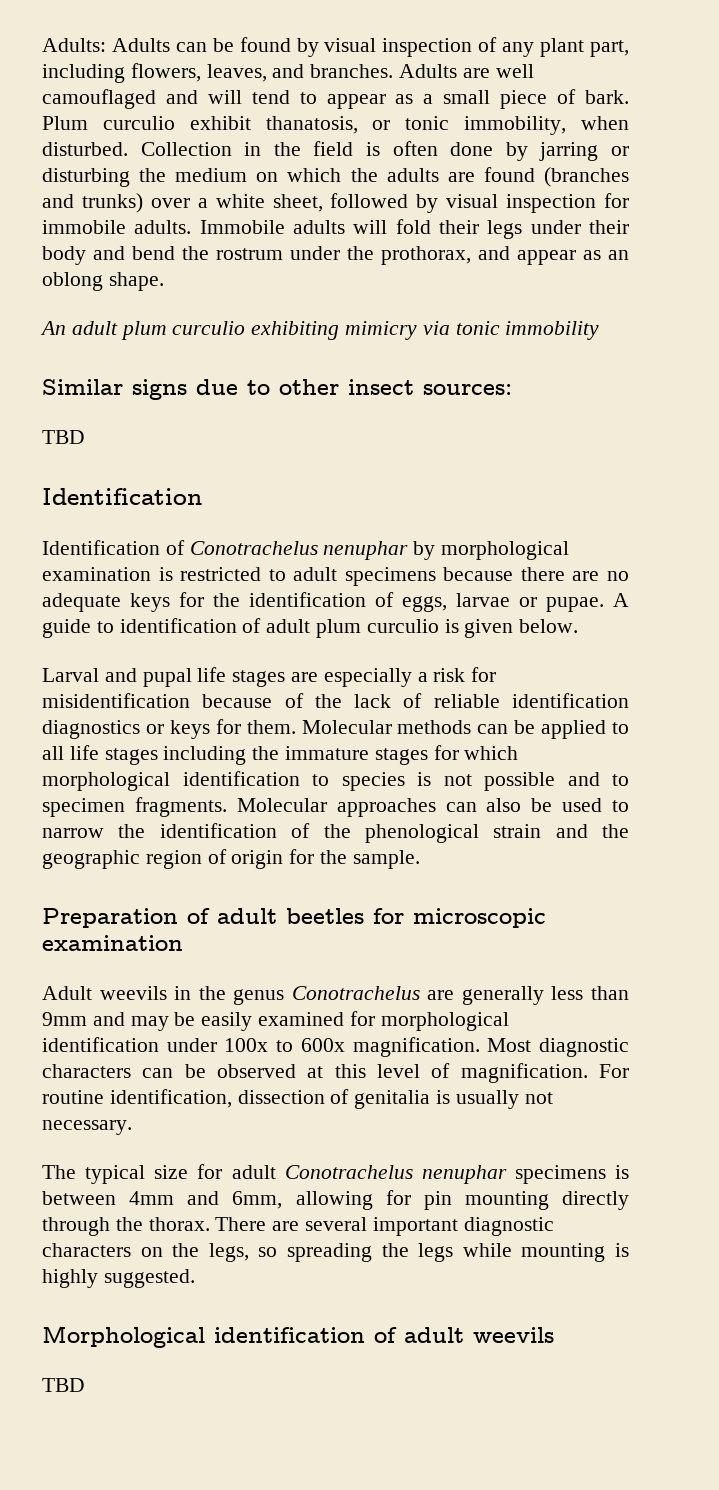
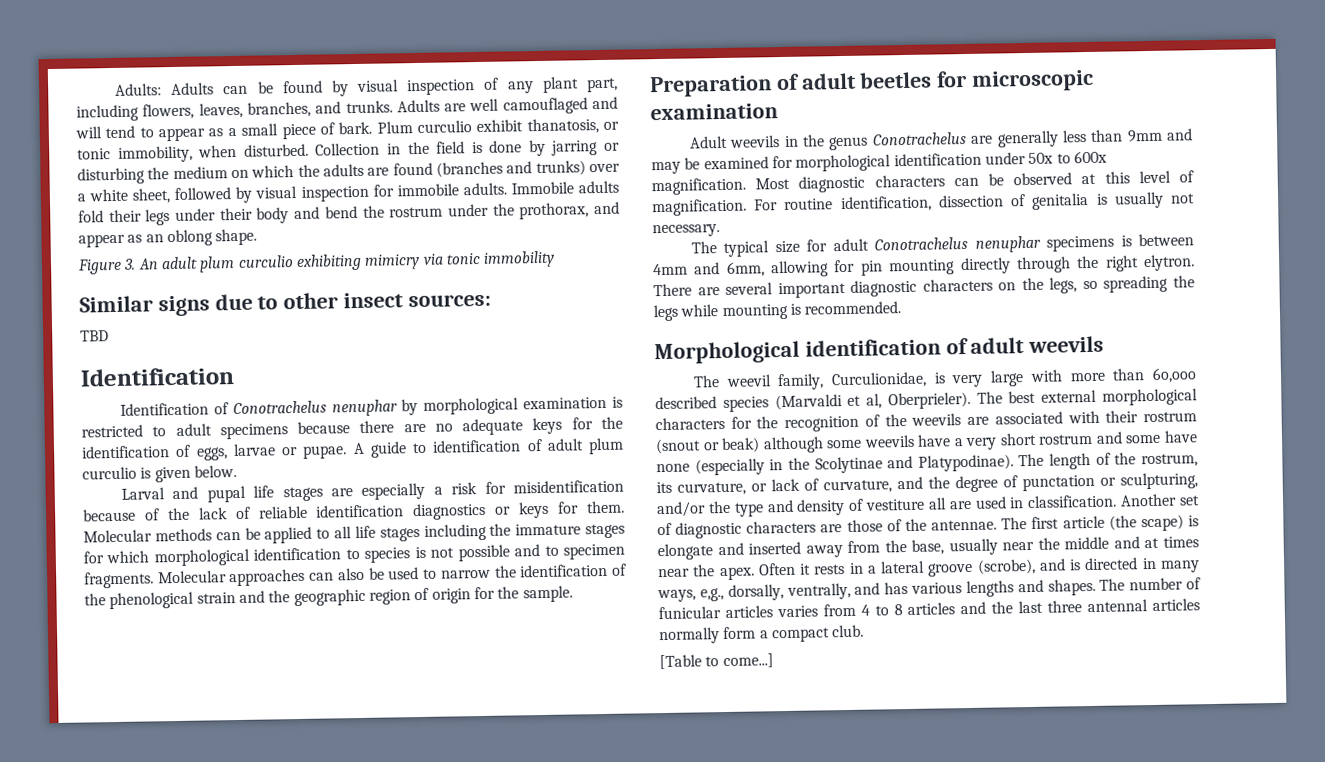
[272,64,394,78] and branches. -> [246,100,393,118] branches, and trunks.
[392,141,438,156] often -> (483, 147) none
[353,220,388,234] will -> (619, 187) none
(164, 281) none -> [77,258,137,275] Figure 3.
[201,1012,253,1031] easily -> (701, 163) none
[224,1038,269,1052] 100x -> [1028,152,1054,164] 50x
[148,1217,210,1231] thorax. -> [1105,254,1195,272] right elytron.
[42,1269,195,1288] highly suggested. -> [804,301,902,315] recommended.
[42,1378,85,1392] TBD -> [692,367,1197,391] [655,388,1198,413] [655,410,1197,432] [655,430,1198,455] [656,452,1198,476] [656,472,1198,496] [656,493,1200,518] [657,514,1199,539] [657,536,1199,561] [658,557,1200,581] [657,577,1201,603] [658,598,1200,620] [659,624,865,645] [659,653,774,670] The weevil family, Curculionidae, is very large with more than 6o,ooo described species (Marvaldi et al, Oberprieler). The best external morphological characters for the recognition of the weevils are associated with their rostrum (snout or beak) although some weevils have a very short rostrum and some have none (especially in the Scolytinae and Platypodinae). The length of the rostrum, its curvature, or lack of curvature, and the degree of punctation or sculpturing, and/or the type and density of vestiture all are used in classification. Another set of diagnostic characters are those of the antennae. The first article (the scape) is elongate and inserted away from the base, usually near the middle and at times near the apex. Often it rests in a lateral groove (scrobe), and is directed in many ways, e,g., dorsally, ventrally, and has various lengths and shapes. The number of funicular articles varies from 4 to 8 articles and the last three antennal articles normally form a compact club. // [Table to come...]

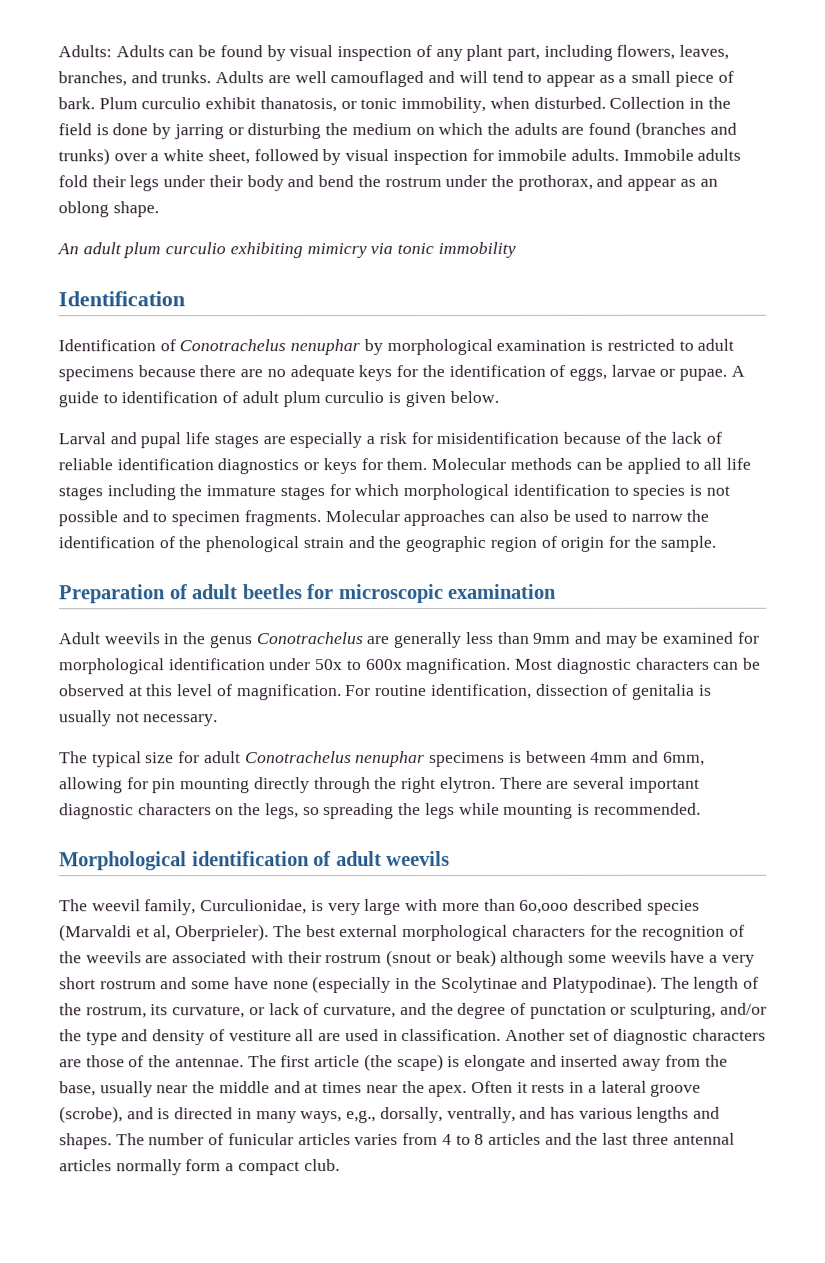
[77,258,137,275] Figure 3. -> (159, 209) none
[79,292,491,317] [80,330,109,342] // Similar signs due to other insect sources: // TBD -> (516, 249) none
[659,653,774,670] // [Table to come...] -> (340, 1165) none

